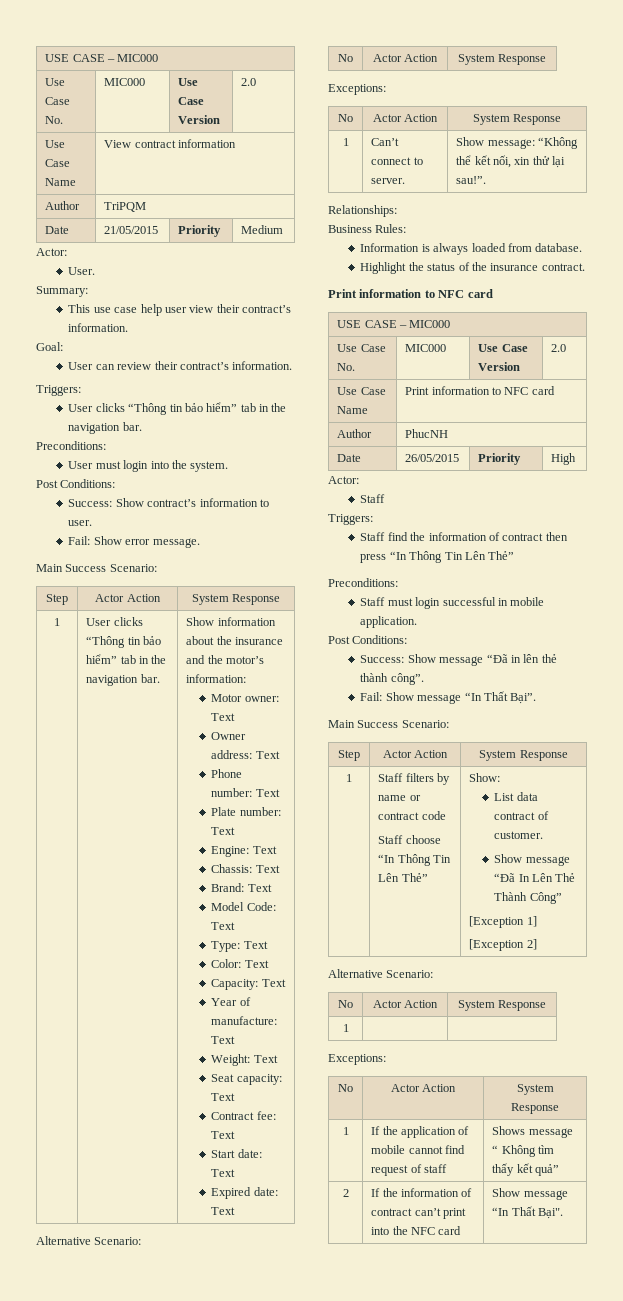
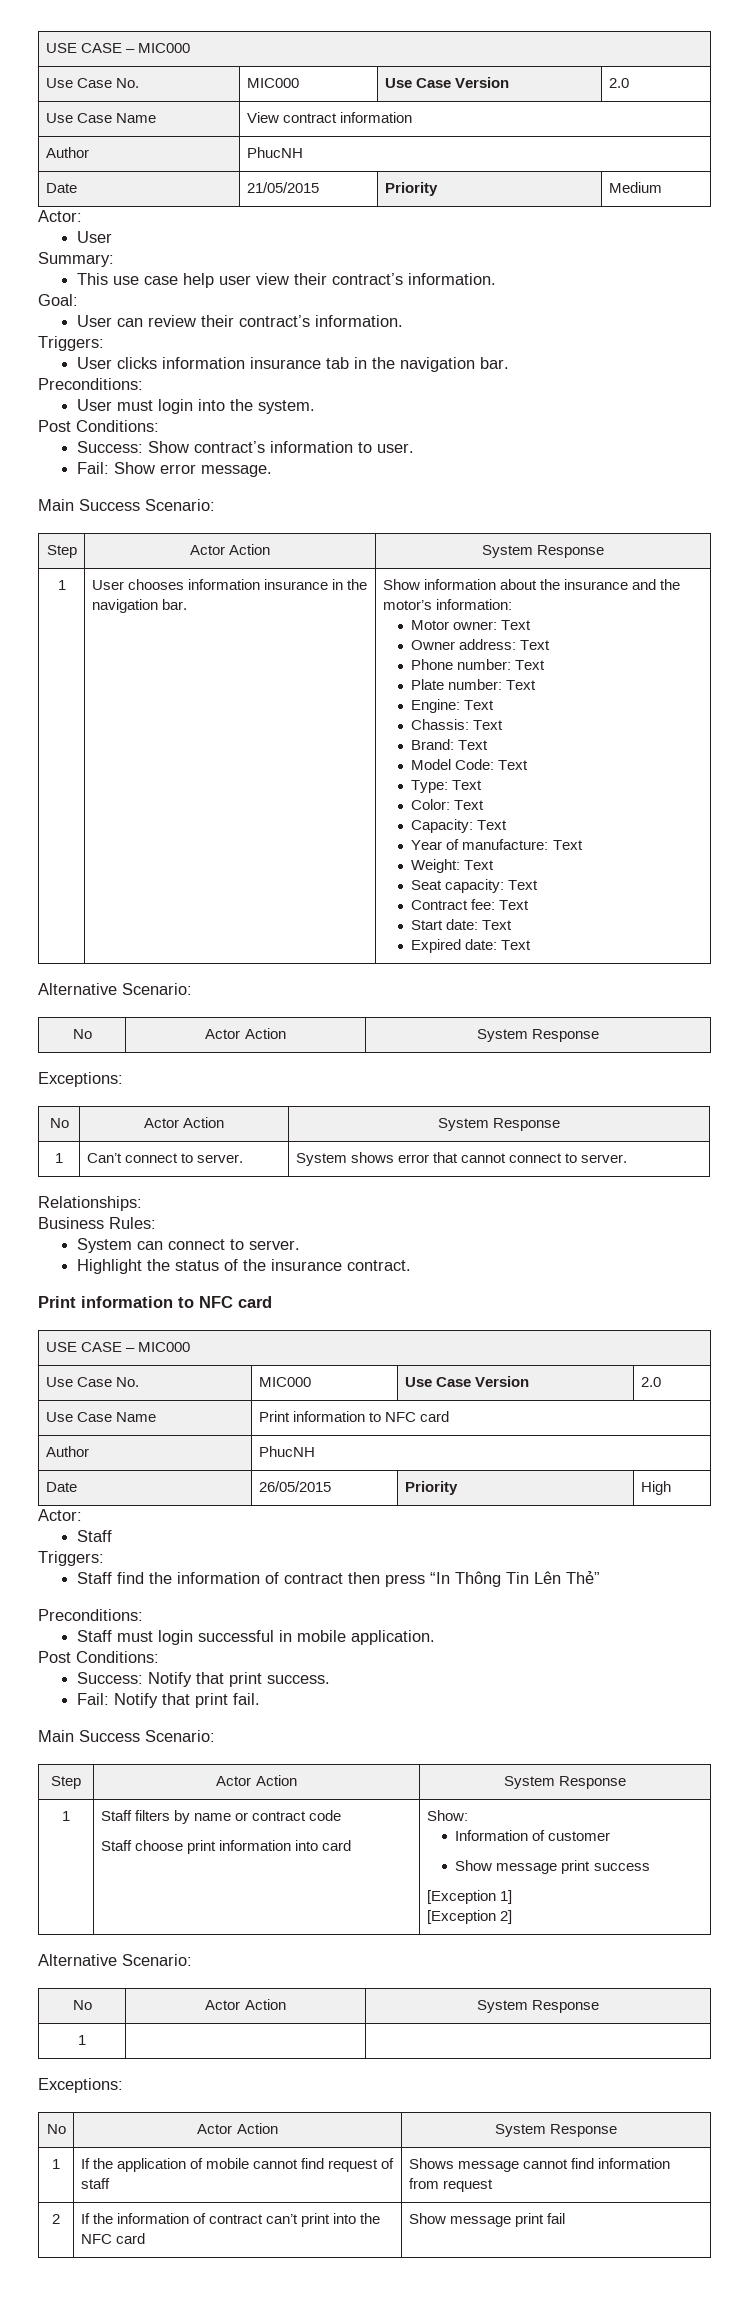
[104,202,147,212] TriPQM -> [246,147,303,158] PhucNH
[68,267,96,275] User. -> [76,231,112,243] User
[128,402,238,415] “Thông tin bảo hiểm” -> [161,357,321,369] information insurance
[113,617,143,626] [86,636,162,648] [86,654,136,664] clicks “Thông tin bảo hiểm” tab -> [127,579,328,590] chooses information insurance
[456,137,579,149] [456,155,566,168] [456,176,487,184] [328,205,397,217] [328,224,407,233] [360,243,583,255] Show message: “Không thể kết nối, xin thử lại sau!”. // Relationships: // Business Rules: // Information is always loaded from database. -> [295,1152,627,1166] [38,1196,142,1211] [38,1217,156,1229] [76,1238,300,1253] System shows error that cannot connect to server. // Relationships: // Business Rules: // System can connect to server.
[407,654,557,666] [360,673,424,685] [360,691,537,704] Show message “Đã in lên thẻ thành công”. // Fail: Show message “In Thất Bại”. -> [147,1672,330,1687] [76,1693,260,1708] Notify that print success. // Fail: Notify that print fail.
[378,854,452,866] [378,873,428,882] [469,773,501,782] [494,792,538,801] [494,811,549,820] [494,831,544,839] [494,854,570,866] [494,873,576,882] [494,892,562,904] “In Thông Tin Lên Thẻ” | Show: // List data contract of customer. // Show message “Đã In Lên Thẻ Thành Công” -> [186,1840,351,1854] [426,1810,468,1821] [455,1830,611,1841] [455,1860,650,1874] print information into card | Show: // Information of customer // Show message print success
[492,1145,555,1157] [492,1163,560,1176] “ Không tìm thấy kết quả” -> [522,2158,670,2169] [408,2178,493,2192] cannot find information from request
[492,1206,564,1219] “In Thất Bại". -> [514,2213,565,2227] print fail

